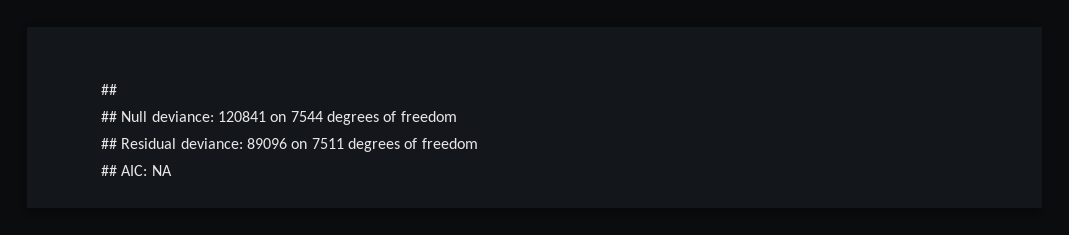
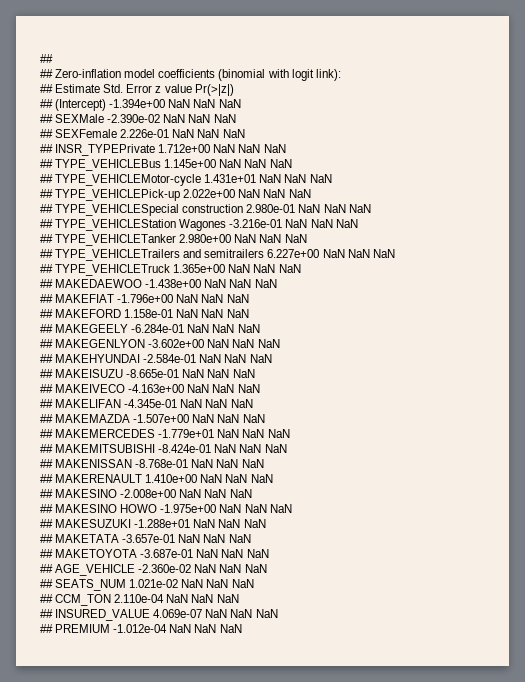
[121,111,457,125] [101,138,478,152] [101,165,172,176] Null deviance: 120841 on 7544 degrees of freedom // ## Residual deviance: 89096 on 7511 degrees of freedom // ## AIC: NA -> [55,69,341,81] [40,84,234,96] [40,99,241,111] [40,114,236,123] [40,129,245,138] [40,144,286,156] [40,159,292,171] [40,174,332,186] [40,189,311,201] [40,204,371,216] [40,219,358,231] [40,234,307,246] [40,249,395,261] [40,264,301,276] [40,279,277,288] [40,294,249,303] [40,309,249,318] [40,324,260,333] [40,339,280,348] [40,354,272,363] [40,369,255,378] [40,384,260,393] [40,399,253,408] [40,414,265,423] [40,429,290,438] [40,444,287,453] [40,459,264,468] [40,474,273,483] [40,489,252,498] [40,504,292,513] [40,519,266,528] [40,534,251,543] [40,549,269,558] [40,564,267,576] [40,579,254,591] [40,594,239,606] [40,609,278,621] [40,624,242,633] Zero-inflation model coefficients (binomial with logit link): // ## Estimate Std. Error z value Pr(>|z|) // ## (Intercept) -1.394e+00 NaN NaN NaN // ## SEXMale -2.390e-02 NaN NaN NaN // ## SEXFemale 2.226e-01 NaN NaN NaN // ## INSR_TYPEPrivate 1.712e+00 NaN NaN NaN // ## TYPE_VEHICLEBus 1.145e+00 NaN NaN NaN // ## TYPE_VEHICLEMotor-cycle 1.431e+01 NaN NaN NaN // ## TYPE_VEHICLEPick-up 2.022e+00 NaN NaN NaN // ## TYPE_VEHICLESpecial construction 2.980e-01 NaN NaN NaN // ## TYPE_VEHICLEStation Wagones -3.216e-01 NaN NaN NaN // ## TYPE_VEHICLETanker 2.980e+00 NaN NaN NaN // ## TYPE_VEHICLETrailers and semitrailers 6.227e+00 NaN NaN NaN // ## TYPE_VEHICLETruck 1.365e+00 NaN NaN NaN // ## MAKEDAEWOO -1.438e+00 NaN NaN NaN // ## MAKEFIAT -1.796e+00 NaN NaN NaN // ## MAKEFORD 1.158e-01 NaN NaN NaN // ## MAKEGEELY -6.284e-01 NaN NaN NaN // ## MAKEGENLYON -3.602e+00 NaN NaN NaN // ## MAKEHYUNDAI -2.584e-01 NaN NaN NaN // ## MAKEISUZU -8.665e-01 NaN NaN NaN // ## MAKEIVECO -4.163e+00 NaN NaN NaN // ## MAKELIFAN -4.345e-01 NaN NaN NaN // ## MAKEMAZDA -1.507e+00 NaN NaN NaN // ## MAKEMERCEDES -1.779e+01 NaN NaN NaN // ## MAKEMITSUBISHI -8.424e-01 NaN NaN NaN // ## MAKENISSAN -8.768e-01 NaN NaN NaN // ## MAKERENAULT 1.410e+00 NaN NaN NaN // ## MAKESINO -2.008e+00 NaN NaN NaN // ## MAKESINO HOWO -1.975e+00 NaN NaN NaN // ## MAKESUZUKI -1.288e+01 NaN NaN NaN // ## MAKETATA -3.657e-01 NaN NaN NaN // ## MAKETOYOTA -3.687e-01 NaN NaN NaN // ## AGE_VEHICLE -2.360e-02 NaN NaN NaN // ## SEATS_NUM 1.021e-02 NaN NaN NaN // ## CCM_TON 2.110e-04 NaN NaN NaN // ## INSURED_VALUE 4.069e-07 NaN NaN NaN // ## PREMIUM -1.012e-04 NaN NaN NaN

